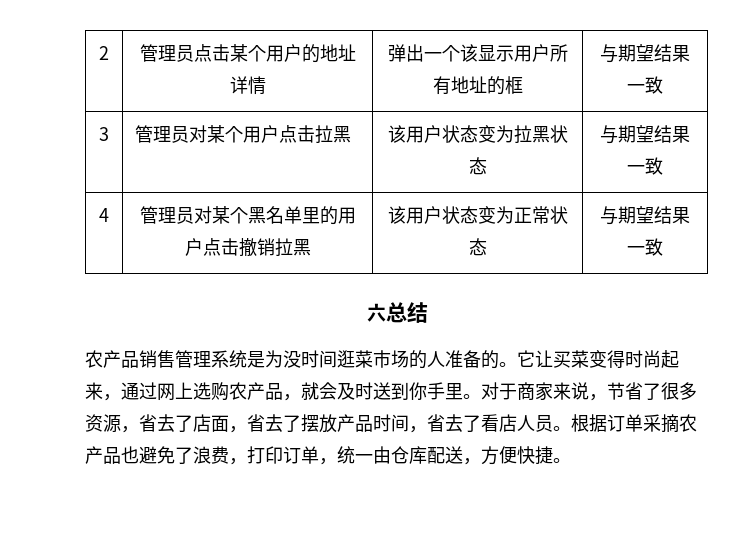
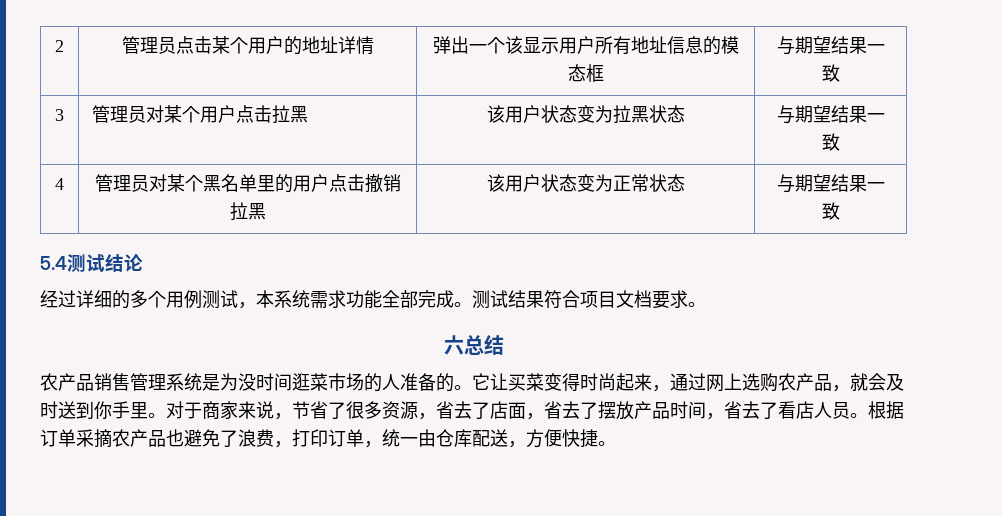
[486,76,505,95] 的 -> [666,36,739,55] [567,64,586,82] 信息的模态
(663, 247) none -> [40,254,143,272] [40,290,706,309] // 5.4测试结论 // 经过详细的多个用例测试，本系统需求功能全部完成。测试结果符合项目文档要求。

